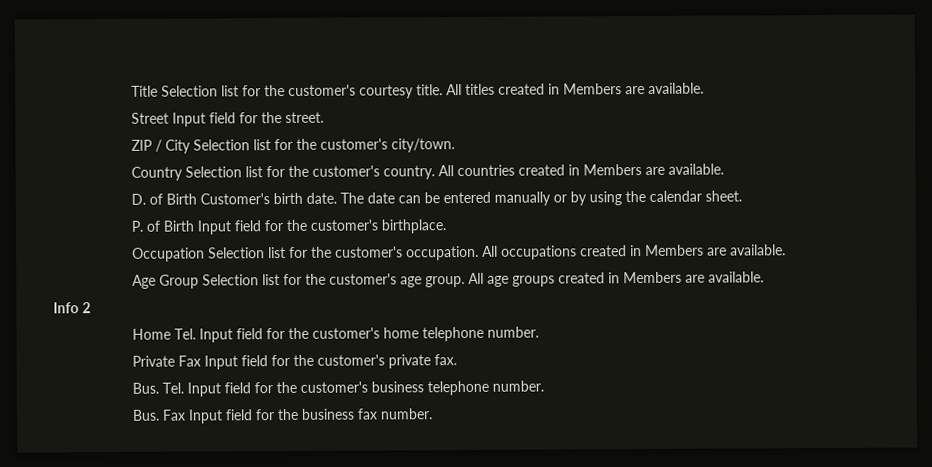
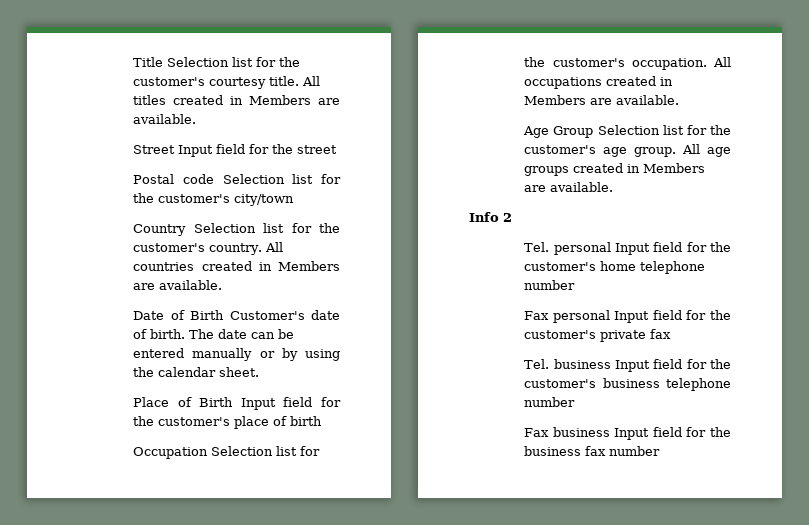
[285,111,325,124] [131,138,456,154] street. // ZIP / City Selection list for the customer's city/town. -> [297,145,338,154] [133,174,341,184] [133,193,295,206] street // Postal code Selection list for the customer's city/town
[131,193,147,205] D. -> [133,311,165,320] Date
[273,192,338,205] birth date. -> [311,310,340,320] [133,329,186,339] date of birth.
[131,220,144,232] P. -> [133,397,170,407] Place
[381,219,447,234] birthplace. -> [234,416,323,429] place of birth
[132,328,197,340] Home Tel. -> [524,242,611,255] Tel. personal
[487,326,540,338] [132,355,202,367] number. // Private Fax -> [524,280,576,290] [524,310,610,323] number // Fax personal
[434,354,458,366] [132,382,185,394] fax. // Bus. Tel. -> [650,329,672,339] [524,359,611,369] fax // Tel. business
[492,380,545,392] [132,409,187,421] number. // Bus. Fax -> [524,397,576,407] [524,427,610,437] number // Fax business
[380,408,434,420] number. -> [609,446,661,456] number

